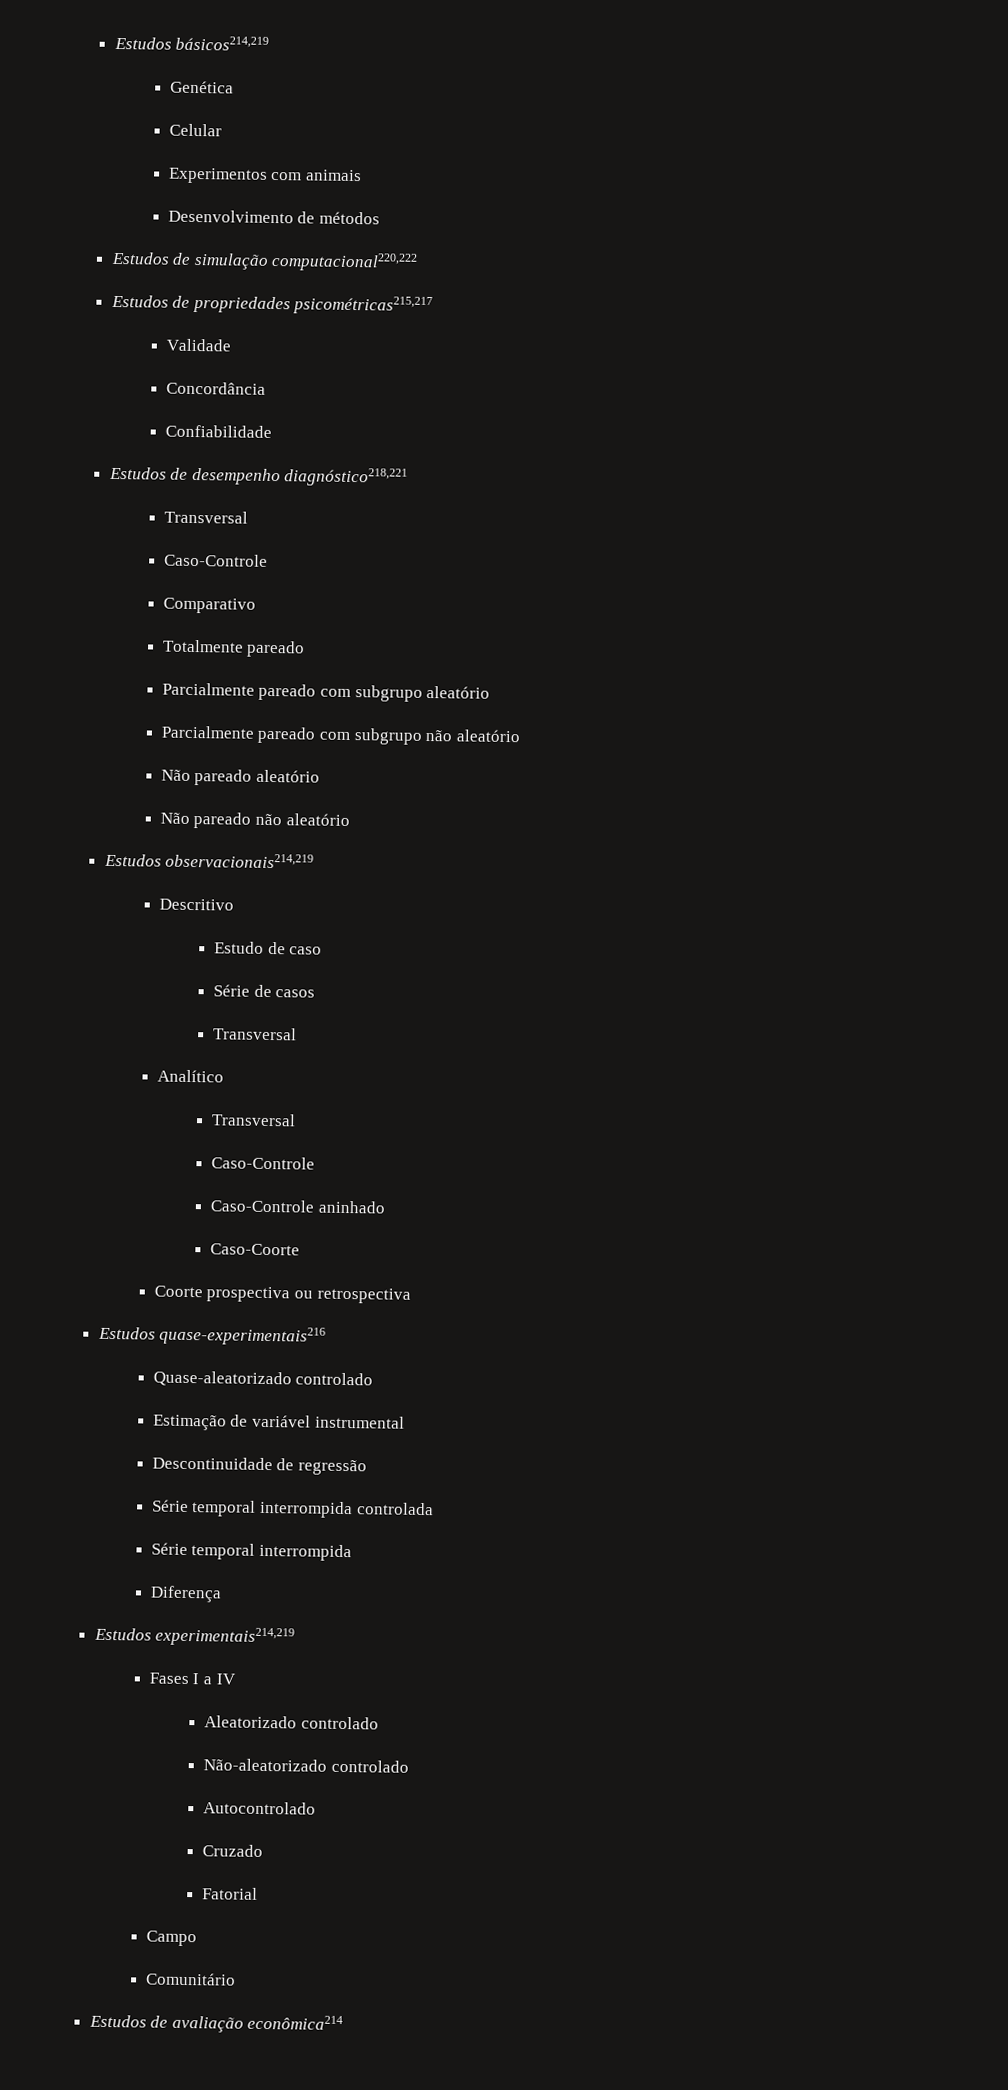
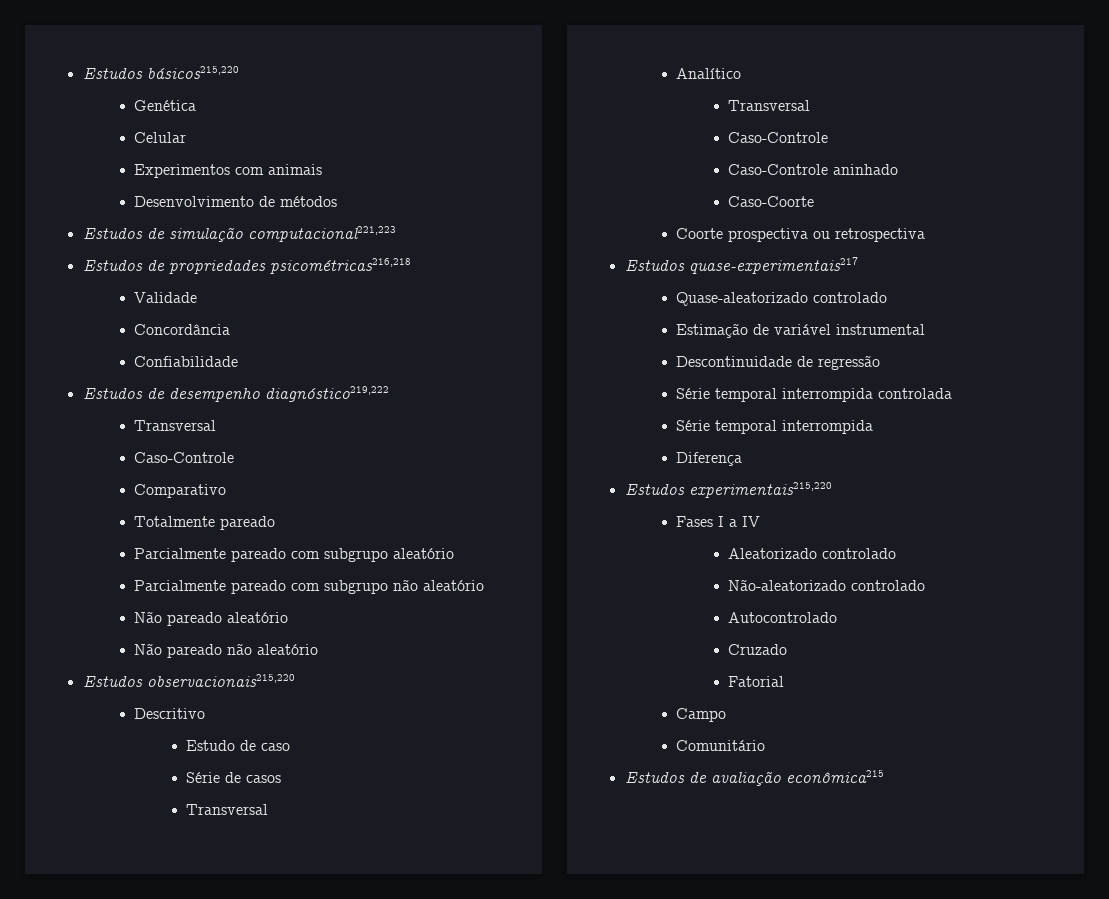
[113,35,270,51] Estudos básicos214,219 -> [82,66,239,79] Estudos básicos215,220
[271,251,419,272] computacional220,222 -> [247,226,396,242] computacional221,223
[293,295,434,316] psicométricas215,217 -> [269,258,411,274] psicométricas216,218
[284,467,409,487] diagnóstico218,221 -> [264,386,389,402] diagnóstico219,222
[165,852,315,869] observacionais214,219 -> [146,674,295,687] observacionais215,220
[159,1325,327,1346] quase-experimentais216 -> [688,257,858,274] quase-experimentais217
[155,1626,296,1647] experimentais214,219 -> [688,482,832,498] experimentais215,220
[247,2014,344,2031] econômica214 -> [785,770,884,783] econômica215

